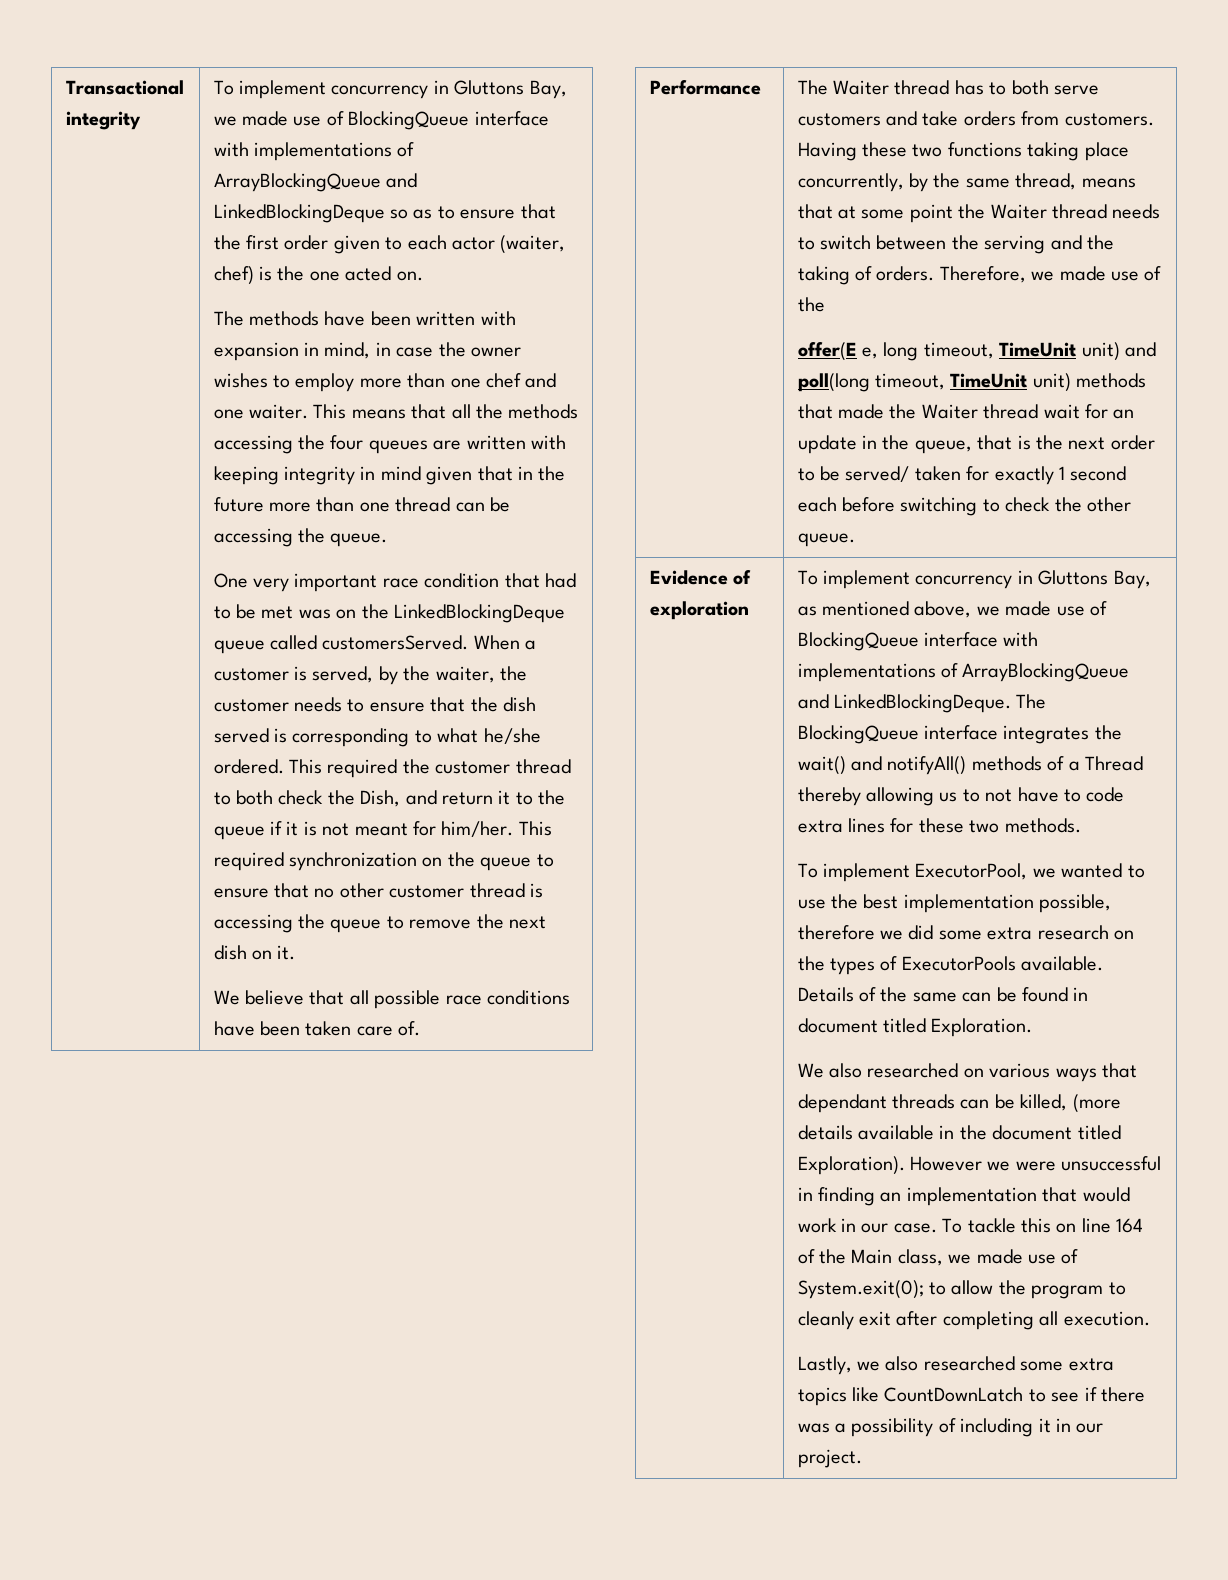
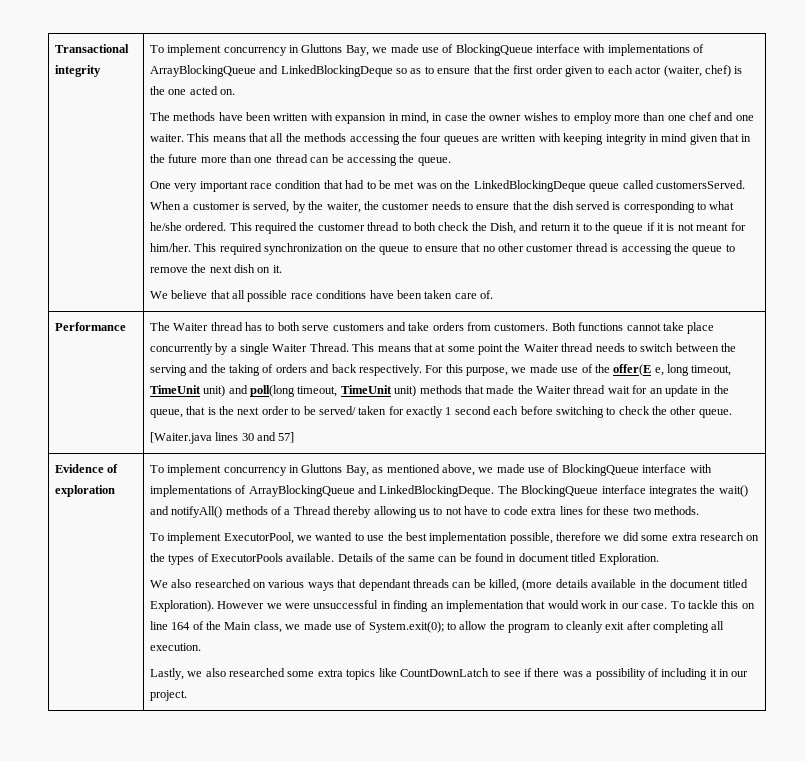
[797,142,1129,161] [797,173,1077,192] Having these two functions taking place concurrently, by the same thread, -> [551,322,715,334] [149,343,375,355] Both functions cannot take place concurrently by a single Waiter Thread. This
[876,266,1026,283] orders. Therefore, -> [275,364,509,376] orders and back respectively. For this purpose,
(825, 304) // -> (610, 368) none
(855, 540) none -> [149,432,295,444] // [Waiter.java lines 30 and 57]

